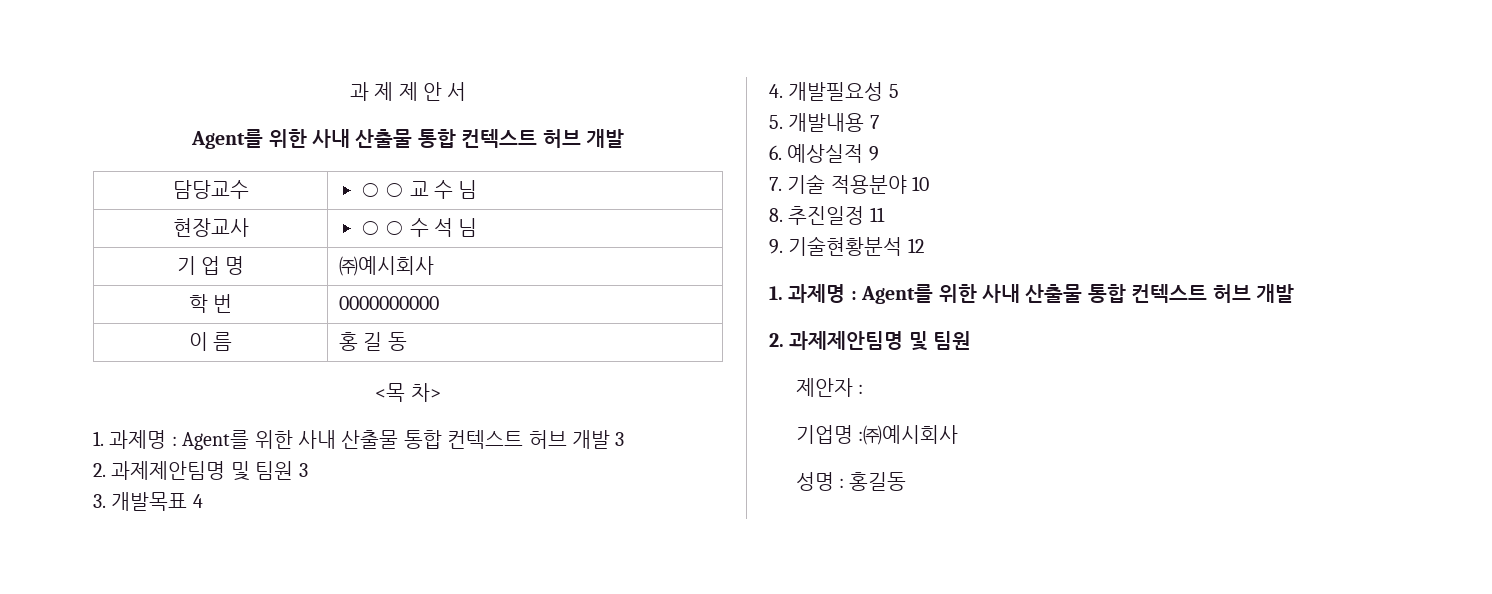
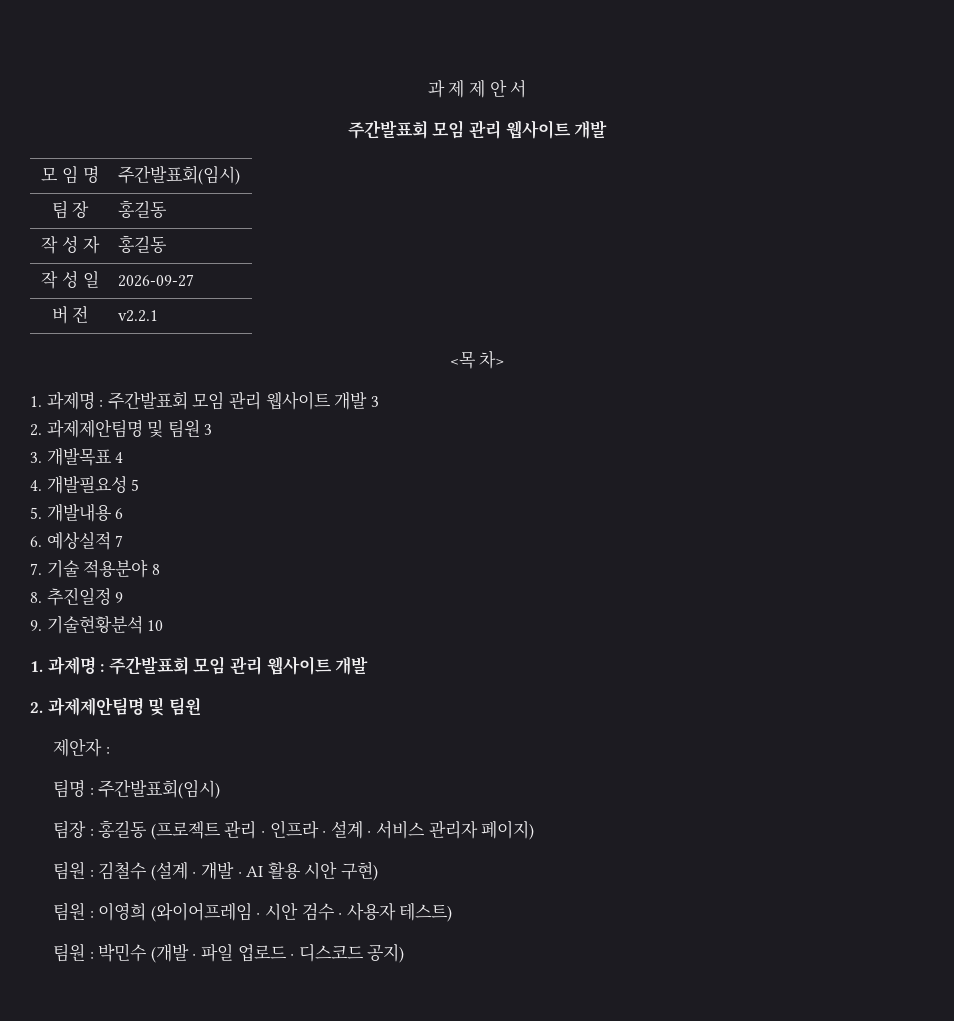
[191,129,624,149] [172,180,249,199] [360,180,478,199] [172,218,249,237] [360,218,478,237] [176,256,245,275] [338,256,434,276] [188,294,233,313] [338,296,439,310] [188,332,233,351] [338,332,407,351] Agent를 위한 사내 산출물 통합 컨텍스트 허브 개발 // 담당교수 | ○ ○ 교 수 님 // 현장교사 | ○ ○ 수 석 님 // 기 업 명 | ㈜예시회사 // 학 번 | 0000000000 // 이 름 | 홍 길 동 -> [347,120,608,139] [41,165,99,184] [118,165,241,185] [51,200,90,219] [118,200,168,218] [41,236,100,254] [118,235,168,253] [41,271,99,289] [118,274,195,287] [51,305,89,324] [118,310,159,322] 주간발표회 모임 관리 웹사이트 개발 // 모 임 명 | 주간발표회(임시) // 팀 장 | 홍길동 // 작 성 자 | 홍길동 // 작 성 일 | 2026-09-27 // 버 전 | v2.2.1
[182,430,567,450] Agent를 위한 사내 산출물 통합 컨텍스트 허브 -> [107,391,331,410] 주간발표회 모임 관리 웹사이트
[869,115,879,129] 7 -> [115,508,124,519] 6
[868,146,879,161] 9 -> [115,535,124,547] 7
[912,176,930,191] 10 -> [151,564,160,575] 8
[869,207,885,222] 11 -> [115,592,124,603] 9
[907,238,924,253] [769,284,1251,304] 12 // 1. 과제명 : Agent를 위한 사내 산출물 통합 컨텍스트 허브 -> [147,620,164,631] [30,656,332,675] 10 // 1. 과제명 : 주간발표회 모임 관리 웹사이트
[795,425,959,445] [795,472,907,491] 기업명 :㈜예시회사 // 성명 : 홍길동 -> [53,779,221,799] [53,820,535,840] [53,861,379,881] [53,902,453,922] [53,943,405,963] 팀명 : 주간발표회(임시) // 팀장 : 홍길동 (프로젝트 관리 · 인프라 · 설계 · 서비스 관리자 페이지) // 팀원 : 김철수 (설계 · 개발 · AI 활용 시안 구현) // 팀원 : 이영희 (와이어프레임 · 시안 검수 · 사용자 테스트) // 팀원 : 박민수 (개발 · 파일 업로드 · 디스코드 공지)

